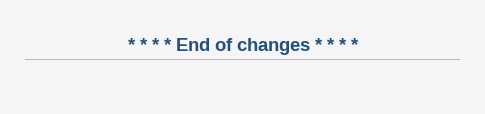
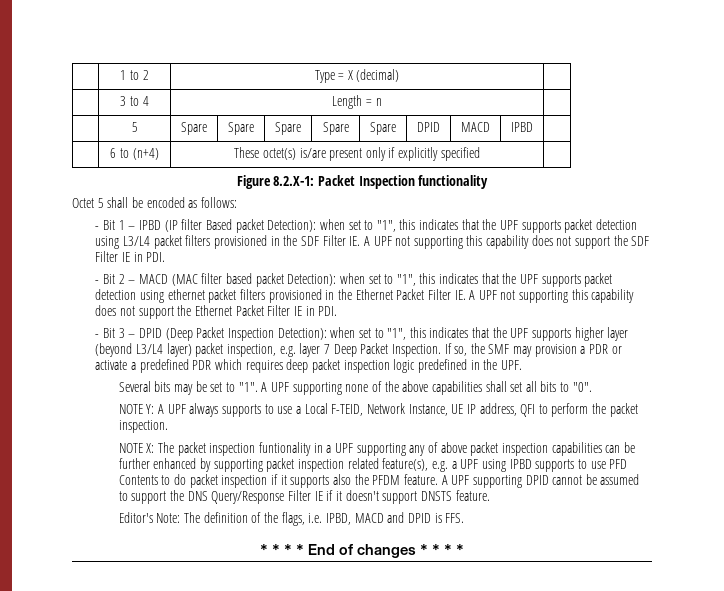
(127, 44) none -> [120,70,149,80] [314,69,400,83] [120,96,149,106] [332,95,382,109] [131,122,138,132] [181,122,207,135] [228,122,254,135] [275,122,301,135] [322,122,349,135] [370,122,396,135] [417,122,440,132] [461,122,490,132] [511,122,533,132] [110,148,159,160] [234,147,480,161] [236,175,489,189] [72,197,237,208] [95,219,637,233] [95,235,650,249] [95,251,166,262] [95,273,613,287] [95,289,635,303] [95,305,338,319] [95,327,629,341] [95,343,622,357] [95,359,522,373] [118,381,592,395] [118,403,638,417] [118,420,168,433] [118,442,635,456] [118,458,628,472] [118,474,640,488] [118,490,490,504] [118,512,465,526] | 1 to 2 | Type = X (decimal) | // | 3 to 4 | Length = n | // | 5 | Spare | Spare | Spare | Spare | Spare | DPID | MACD | IPBD | // | 6 to (n+4) | These octet(s) is/are present only if explicitly specified | // Figure 8.2.X-1: Packet Inspection functionality // Octet 5 shall be encoded as follows: // - Bit 1 – IPBD (IP filter Based packet Detection): when set to "1", this indicates that the UPF supports packet detection using L3/L4 packet filters provisioned in the SDF Filter IE. A UPF not supporting this capability does not support the SDF Filter IE in PDI. // - Bit 2 – MACD (MAC filter based packet Detection): when set to "1", this indicates that the UPF supports packet detection using ethernet packet filters provisioned in the Ethernet Packet Filter IE. A UPF not supporting this capability does not support the Ethernet Packet Filter IE in PDI. // - Bit 3 – DPID (Deep Packet Inspection Detection): when set to "1", this indicates that the UPF supports higher layer (beyond L3/L4 layer) packet inspection, e.g. layer 7 Deep Packet Inspection. If so, the SMF may provision a PDR or activate a predefined PDR which requires deep packet inspection logic predefined in the UPF. // Several bits may be set to "1". A UPF supporting none of the above capabilities shall set all bits to "0". // NOTE Y: A UPF always supports to use a Local F-TEID, Network Instance, UE IP address, QFI to perform the packet inspection. // NOTE X: The packet inspection funtionality in a UPF supporting any of above packet inspection capabilities can be further enhanced by supporting packet inspection related feature(s), e.g. a UPF using IPBD supports to use PFD Contents to do packet inspection if it supports also the PFDM feature. A UPF supporting DPID cannot be assumed to support the DNS Query/Response Filter IE if it doesn't support DNSTS feature. // Editor's Note: The definition of the flags, i.e. IPBD, MACD and DPID is FFS. //

